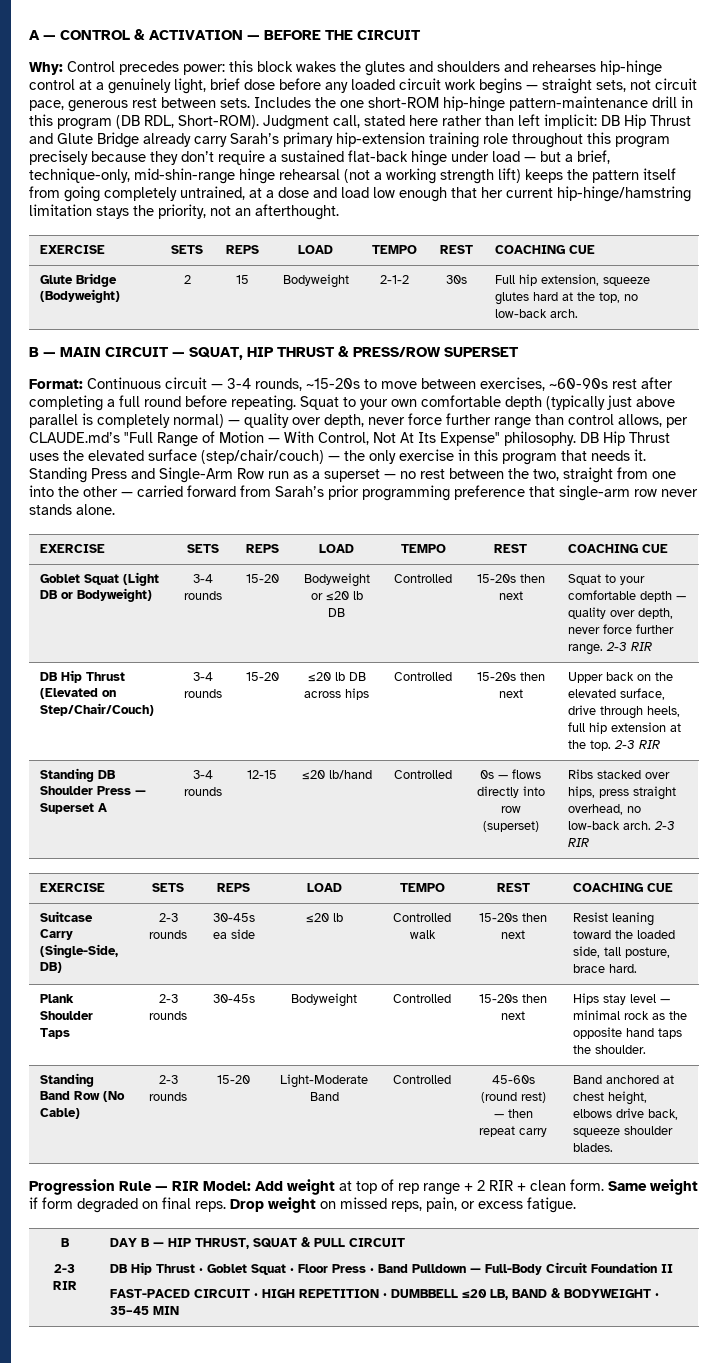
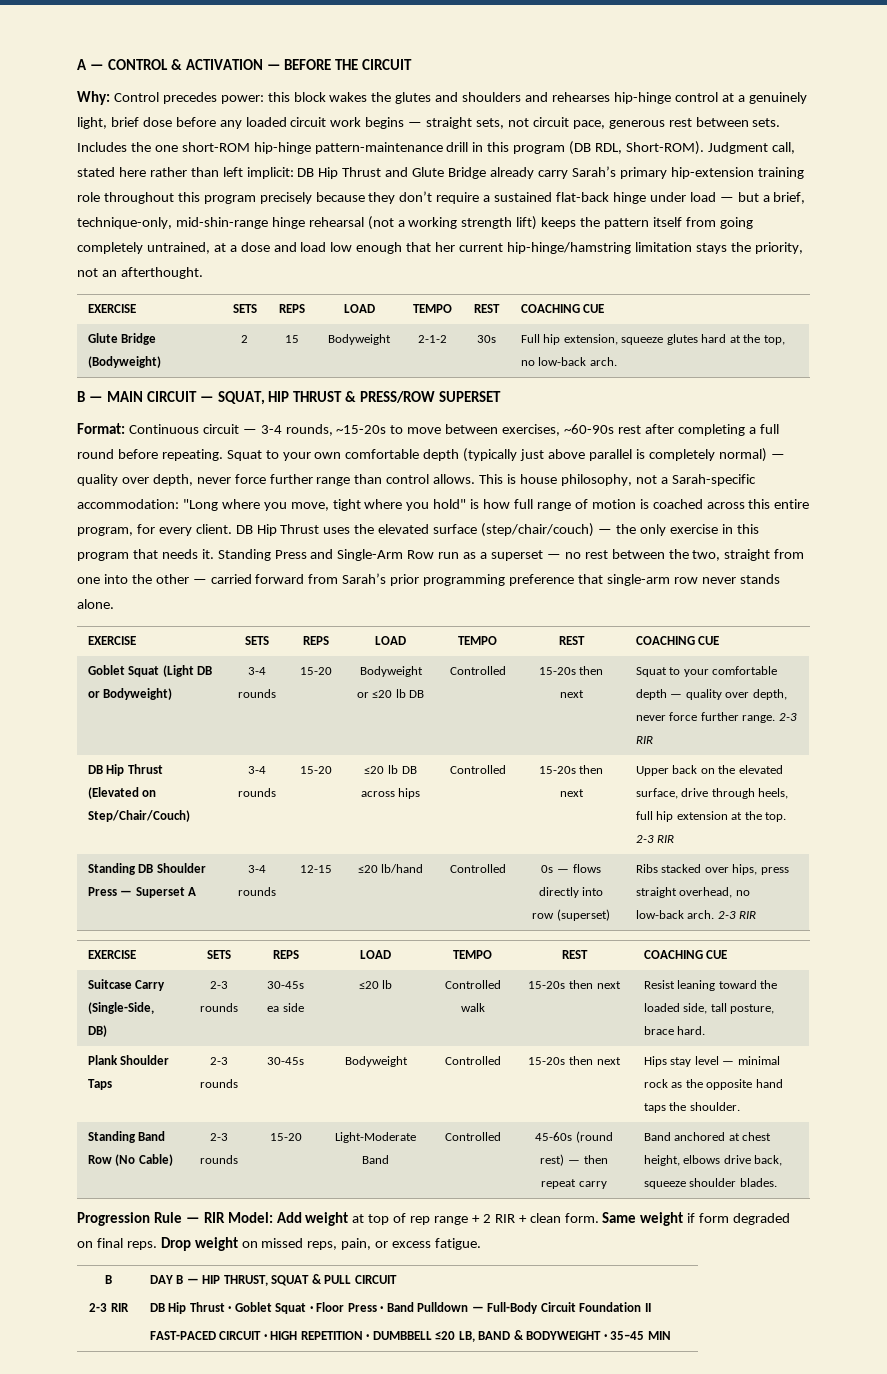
[618,414,688,428] [29,431,576,447] allows, per CLAUDE.md’s "Full Range of Motion — With Control, Not At Its Expense" philosophy. -> [433,474,756,486] [77,499,810,511] [77,524,232,536] allows. This is house philosophy, not a Sarah-specific accommodation: "Long where you move, tight where you hold" is how full range of motion is coached across this entire program, for every client.

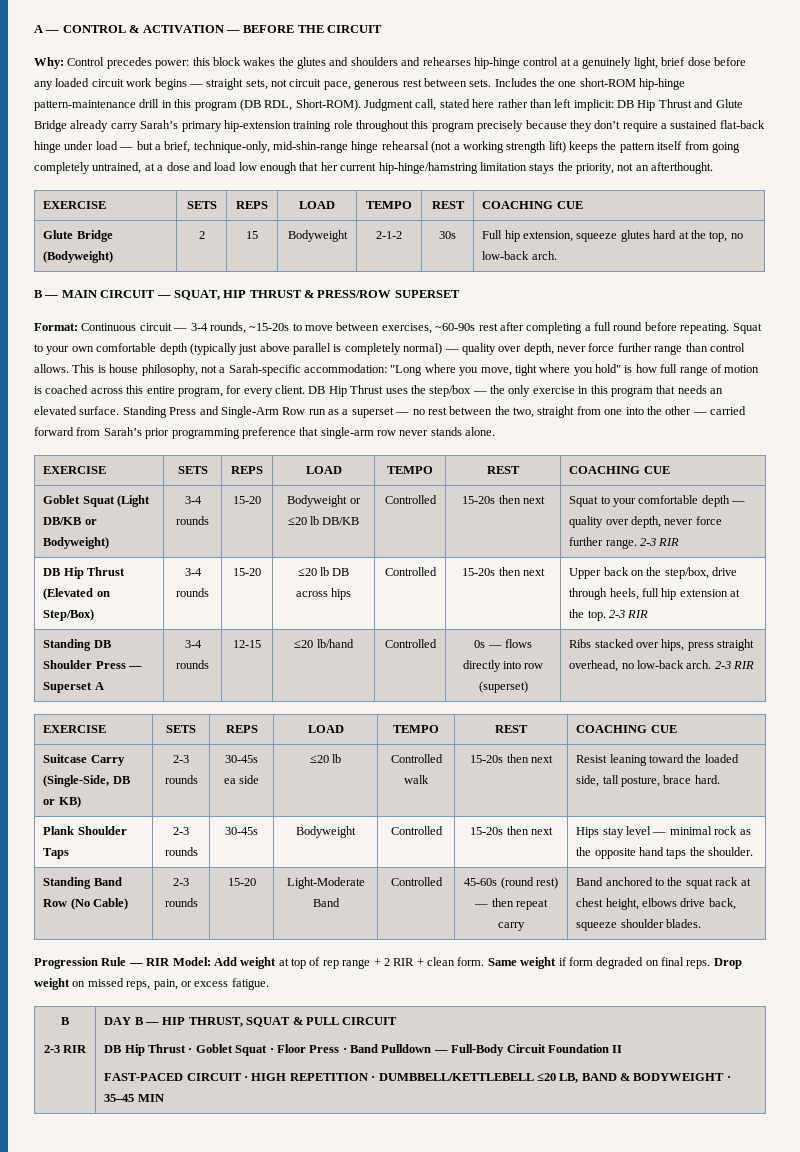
[378,523,595,537] elevated surface (step/chair/couch) -> [429,385,472,397] step/box
[201,549,214,559] it. -> [710,388,723,394] [34,406,120,415] an elevated surface.
[197,666,213,675] DB -> [43,517,82,525] DB/KB
[409,690,425,698] DB -> [322,517,360,525] DB/KB
[87,810,190,822] Step/Chair/Couch) -> [43,609,95,621] Step/Box)
[738,765,783,774] [635,788,678,799] elevated surface, -> [664,567,709,579] step/box,
[87,1025,107,1037] DB) -> [112,776,130,784] [43,796,81,808] DB or KB)
(726, 1136) none -> [655,877,739,889] to the squat rack
[372,1331,432,1340] DUMBBELL -> [378,1073,534,1081] DUMBBELL/KETTLEBELL

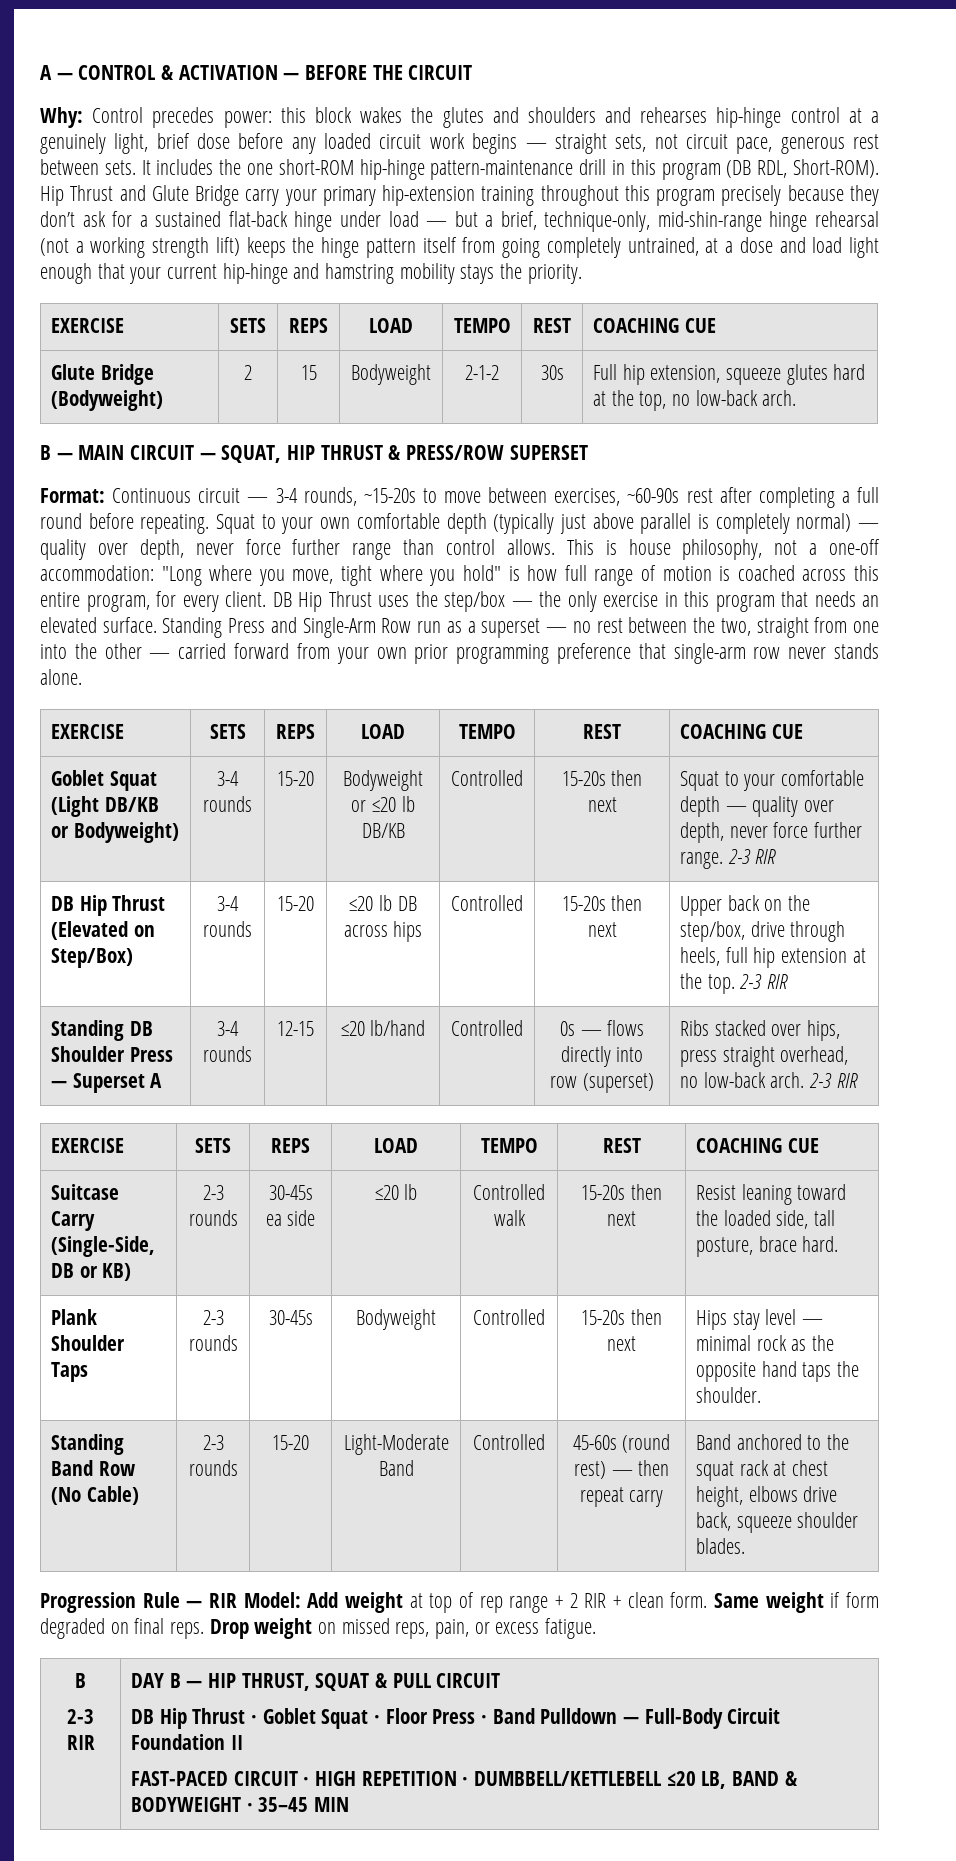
[494,78,537,87] Includes -> [141,159,214,175] It includes
[364,99,634,111] Judgment call, stated here rather than left implicit: DB -> (879, 168) none
[70,120,179,132] already carry Sarah’s -> [245,189,317,206] carry your
[333,120,353,129] role -> (535, 196) none
[622,121,658,132] require -> [82,211,133,227] ask for
(617, 145) none -> [321,237,360,258] hinge
[238,162,257,171] low -> [848,237,879,258] light
[320,162,714,174] her current hip-hinge/hamstring limitation stays the priority, not an afterthought. -> [129,263,582,284] your current hip-hinge and hamstring mobility stays the priority.
[228,364,301,376] Sarah-specific -> [829,539,880,555] one-off
[103,427,142,436] Sarah’s -> [336,647,407,664] your own

